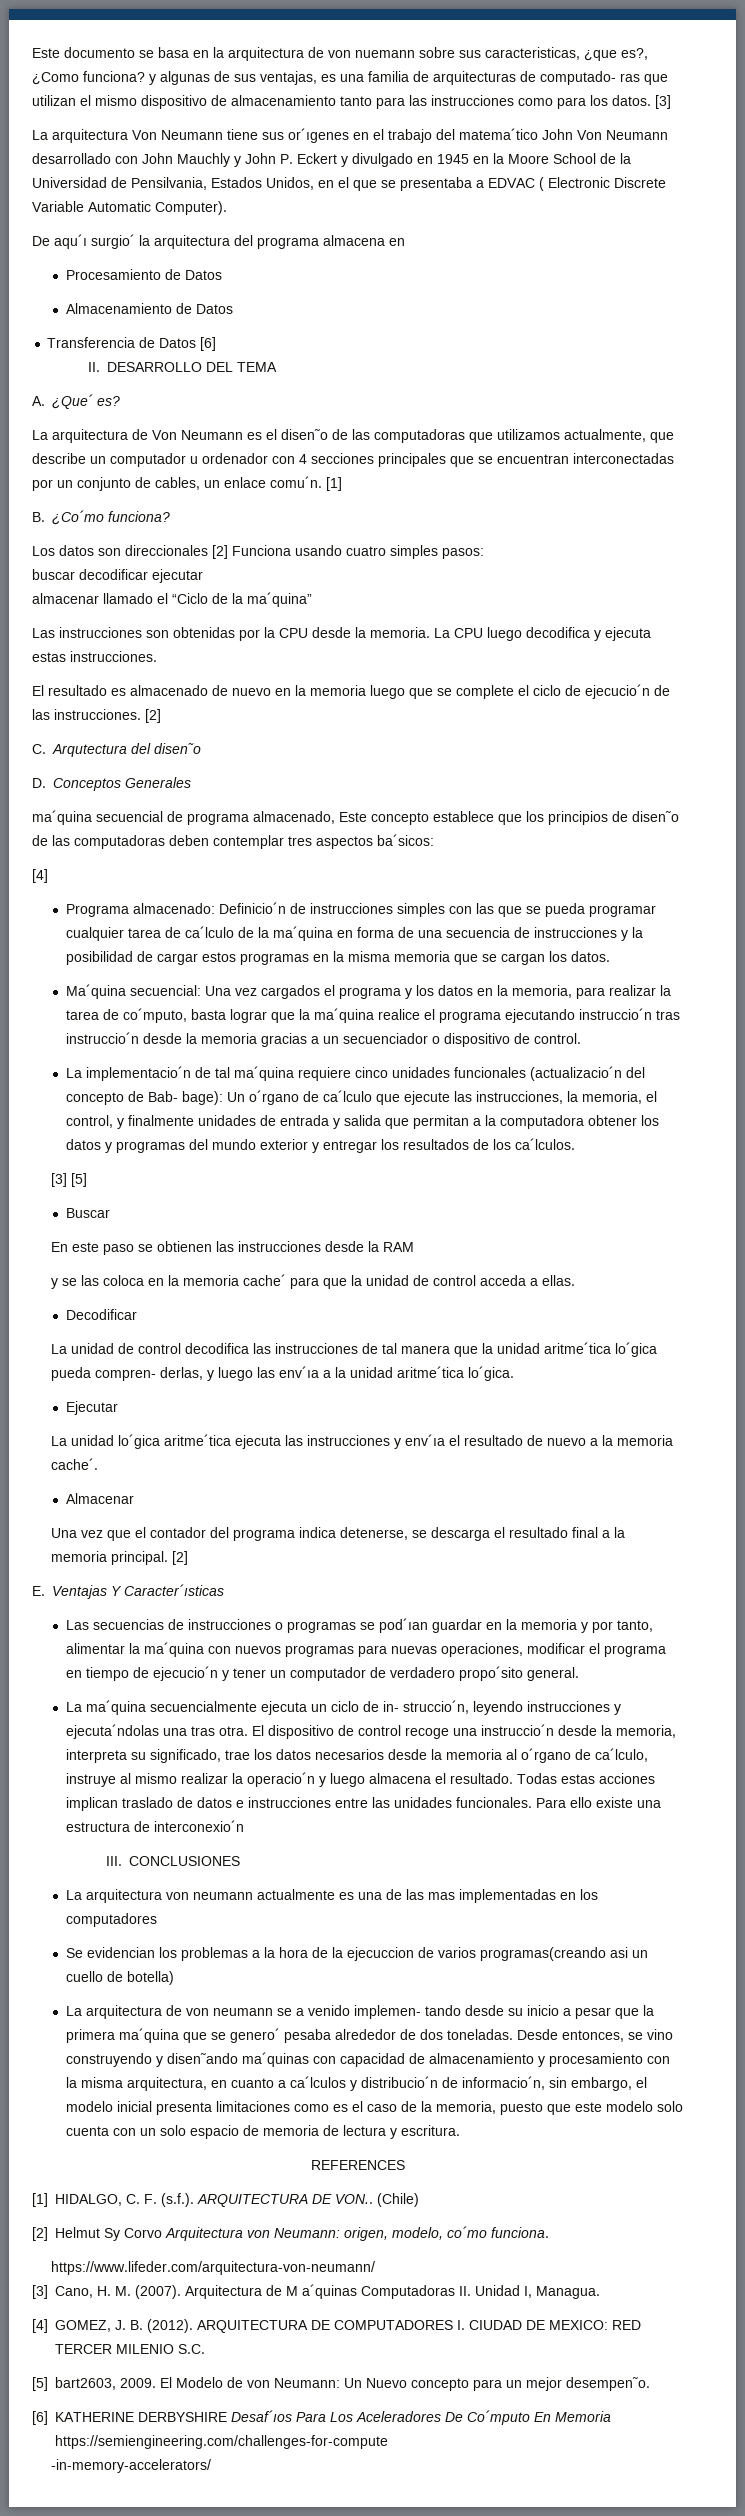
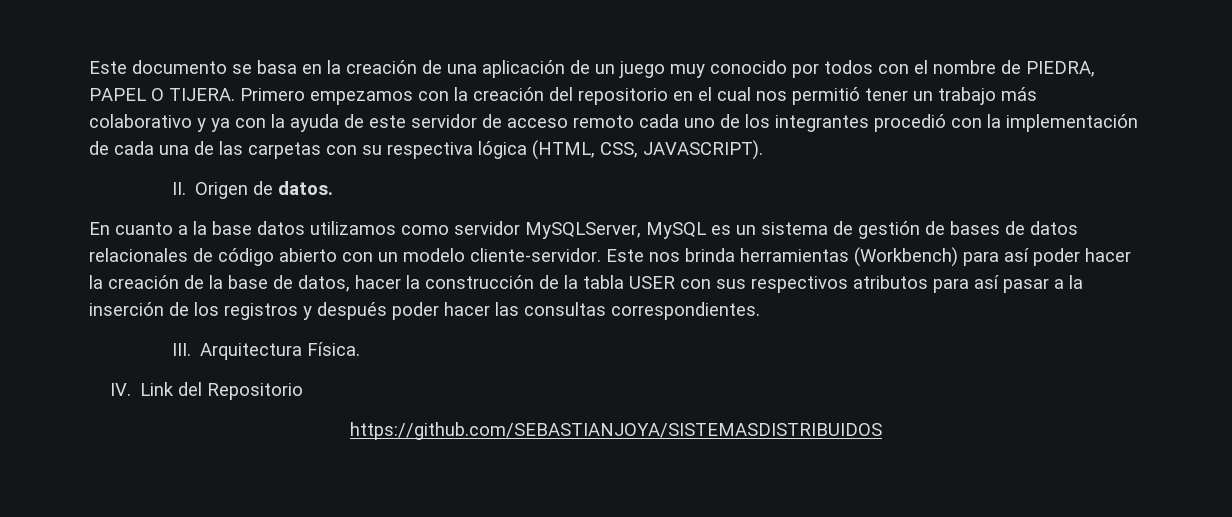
[228,47,648,61] [32,71,668,85] [32,95,671,109] [32,128,668,143] [32,153,631,167] [32,177,666,191] [32,201,227,215] [32,234,405,249] [65,269,222,280] [65,303,233,314] [47,337,217,351] [87,362,277,372] [32,394,120,409] [32,429,674,443] [32,453,674,467] [32,476,342,491] [32,510,170,525] [32,545,484,559] [32,569,203,583] [32,592,312,607] [32,627,651,641] [32,651,157,662] [32,684,670,699] [32,709,161,723] [32,743,201,757] [32,777,191,791] [32,810,679,825] [32,834,434,849] [32,869,48,883] [65,902,656,917] [65,926,643,941] [65,951,610,965] [65,984,671,999] [65,1008,680,1023] [65,1032,581,1047] [65,1066,645,1081] [65,1090,657,1105] [65,1115,659,1129] [65,1138,575,1153] [50,1173,87,1187] [65,1208,110,1218] [50,1241,414,1255] [50,1274,575,1289] [65,1309,137,1320] [50,1342,657,1357] [50,1366,514,1381] [65,1401,118,1415] [50,1434,673,1449] [50,1458,98,1470] [65,1493,134,1504] [50,1527,625,1541] [50,1551,188,1565] [32,1584,224,1599] [65,1618,653,1633] [65,1642,666,1657] [65,1666,579,1681] [65,1700,621,1715] [65,1724,676,1739] [65,1748,648,1763] [65,1772,655,1787] [65,1797,661,1811] [65,1820,244,1832] [106,1856,241,1866] [65,1889,598,1903] [65,1913,157,1927] [65,1947,648,1961] [65,1971,174,1985] [65,2005,654,2019] [65,2028,673,2043] [65,2052,670,2067] [65,2076,647,2091] [65,2101,683,2115] [65,2125,460,2139] [310,2160,405,2170] [32,2193,419,2207] [32,2226,549,2241] [50,2261,375,2275] [32,2284,600,2299] [32,2319,641,2333] [55,2344,205,2354] [32,2377,650,2391] [32,2410,611,2425] [55,2435,388,2449] [50,2459,211,2473] arquitectura de von nuemann sobre sus caracteristicas, ¿que es?, ¿Como funciona? y algunas de sus ventajas, es una familia de arquitecturas de computado- ras que utilizan el mismo dispositivo de almacenamiento tanto para las instrucciones como para los datos. [3] // La arquitectura Von Neumann tiene sus or´ıgenes en el trabajo del matema´tico John Von Neumann desarrollado con John Mauchly y John P. Eckert y divulgado en 1945 en la Moore School de la Universidad de Pensilvania, Estados Unidos, en el que se presentaba a EDVAC ( Electronic Discrete Variable Automatic Computer). // De aqu´ı surgio´ la arquitectura del programa almacena en // Procesamiento de Datos // Almacenamiento de Datos // Transferencia de Datos [6] // II. DESARROLLO DEL TEMA // A. ¿Que´ es? // La arquitectura de Von Neumann es el disen˜o de las computadoras que utilizamos actualmente, que describe un computador u ordenador con 4 secciones principales que se encuentran interconectadas por un conjunto de cables, un enlace comu´n. [1] // B. ¿Co´mo funciona? // Los datos son direccionales [2] Funciona usando cuatro simples pasos: // buscar decodificar ejecutar // almacenar llamado el “Ciclo de la ma´quina” // Las instrucciones son obtenidas por la CPU desde la memoria. La CPU luego decodifica y ejecuta estas instrucciones. // El resultado es almacenado de nuevo en la memoria luego que se complete el ciclo de ejecucio´n de las instrucciones. [2] // C. Arqutectura del disen˜o // D. Conceptos Generales // ma´quina secuencial de programa almacenado, Este concepto establece que los principios de disen˜o de las computadoras deben contemplar tres aspectos ba´sicos: // [4] // Programa almacenado: Definicio´n de instrucciones simples con las que se pueda programar cualquier tarea de ca´lculo de la ma´quina en forma de una secuencia de instrucciones y la posibilidad de cargar estos programas en la misma memoria que se cargan los datos. // Ma´quina secuencial: Una vez cargados el programa y los datos en la memoria, para realizar la tarea de co´mputo, basta lograr que la ma´quina realice el programa ejecutando instruccio´n tras instruccio´n desde la memoria gracias a un secuenciador o dispositivo de control. // La implementacio´n de tal ma´quina requiere cinco unidades funcionales (actualizacio´n del concepto de Bab- bage): Un o´rgano de ca´lculo que ejecute las instrucciones, la memoria, el control, y finalmente unidades de entrada y salida que permitan a la computadora obtener los datos y programas del mundo exterior y entregar los resultados de los ca´lculos. // [3] [5] // Buscar // En este paso se obtienen las instrucciones desde la RAM // y se las coloca en la memoria cache´ para que la unidad de control acceda a ellas. // Decodificar // La unidad de control decodifica las instrucciones de tal manera que la unidad aritme´tica lo´gica pueda compren- derlas, y luego las env´ıa a la unidad aritme´tica lo´gica. // Ejecutar // La unidad lo´gica aritme´tica ejecuta las instrucciones y env´ıa el resultado de nuevo a la memoria cache´. // Almacenar // Una vez que el contador del programa indica detenerse, se descarga el resultado final a la memoria principal. [2] // E. Ventajas Y Caracter´ısticas // Las secuencias de instrucciones o programas se pod´ıan guardar en la memoria y por tanto, alimentar la ma´quina con nuevos programas para nuevas operaciones, modificar el programa en tiempo de ejecucio´n y tener un computador de verdadero propo´sito general. // La ma´quina secuencialmente ejecuta un ciclo de in- struccio´n, leyendo instrucciones y ejecuta´ndolas una tras otra. El dispositivo de control recoge una instruccio´n desde la memoria, interpreta su significado, trae los datos necesarios desde la memoria al o´rgano de ca´lculo, instruye al mismo realizar la operacio´n y luego almacena el resultado. Todas estas acciones implican traslado de datos e instrucciones entre las unidades funcionales. Para ello existe una estructura de interconexio´n // III. CONCLUSIONES // La arquitectura von neumann actualmente es una de las mas implementadas en los computadores // Se evidencian los problemas a la hora de la ejecuccion de varios programas(creando asi un cuello de botella) // La arquitectura de von neumann se a venido implemen- tando desde su inicio a pesar que la primera ma´quina que se genero´ pesaba alrededor de dos toneladas. Desde entonces, se vino construyendo y disen˜ando ma´quinas con capacidad de almacenamiento y procesamiento con la misma arquitectura, en cuanto a ca´lculos y distribucio´n de informacio´n, sin embargo, el modelo inicial presenta limitaciones como es el caso de la memoria, puesto que este modelo solo cuenta con un solo espacio de memoria de lectura y escritura. // REFERENCES // [1] HIDALGO, C. F. (s.f.). ARQUITECTURA DE VON.. (Chile) // [2] Helmut Sy Corvo Arquitectura von Neumann: origen, modelo, co´mo funciona. // https://www.lifeder.com/arquitectura-von-neumann/ // [3] Cano, H. M. (2007). Arquitectura de M a´quinas Computadoras II. Unidad I, Managua. // [4] GOMEZ, J. B. (2012). ARQUITECTURA DE COMPUTADORES I. CIUDAD DE MEXICO: RED TERCER MILENIO S.C. // [5] bart2603, 2009. El Modelo de von Neumann: Un Nuevo concepto para un mejor desempen˜o. // [6] KATHERINE DERBYSHIRE Desaf´ıos Para Los Aceleradores De Co´mputo En Memoria https://semiengineering.com/challenges-for-compute // -in-memory-accelerators/ -> [346,60,1095,78] [89,87,1037,105] [89,114,1138,132] [89,140,763,160] [171,181,333,199] [89,221,1078,239] [89,247,1131,267] [89,275,1083,293] [89,302,760,320] [171,342,360,360] [109,382,303,400] [350,422,882,440] creación de una aplicación de un juego muy conocido por todos con el nombre de PIEDRA, PAPEL O TIJERA. Primero empezamos con la creación del repositorio en el cual nos permitió tener un trabajo más colaborativo y ya con la ayuda de este servidor de acceso remoto cada uno de los integrantes procedió con la implementación de cada una de las carpetas con su respectiva lógica (HTML, CSS, JAVASCRIPT). // II. Origen de datos. // En cuanto a la base datos utilizamos como servidor MySQLServer, MySQL es un sistema de gestión de bases de datos relacionales de código abierto con un modelo cliente-servidor. Este nos brinda herramientas (Workbench) para así poder hacer la creación de la base de datos, hacer la construcción de la tabla USER con sus respectivos atributos para así pasar a la inserción de los registros y después poder hacer las consultas correspondientes. // III. Arquitectura Física. // IV. Link del Repositorio // https://github.com/SEBASTIANJOYA/SISTEMASDISTRIBUIDOS

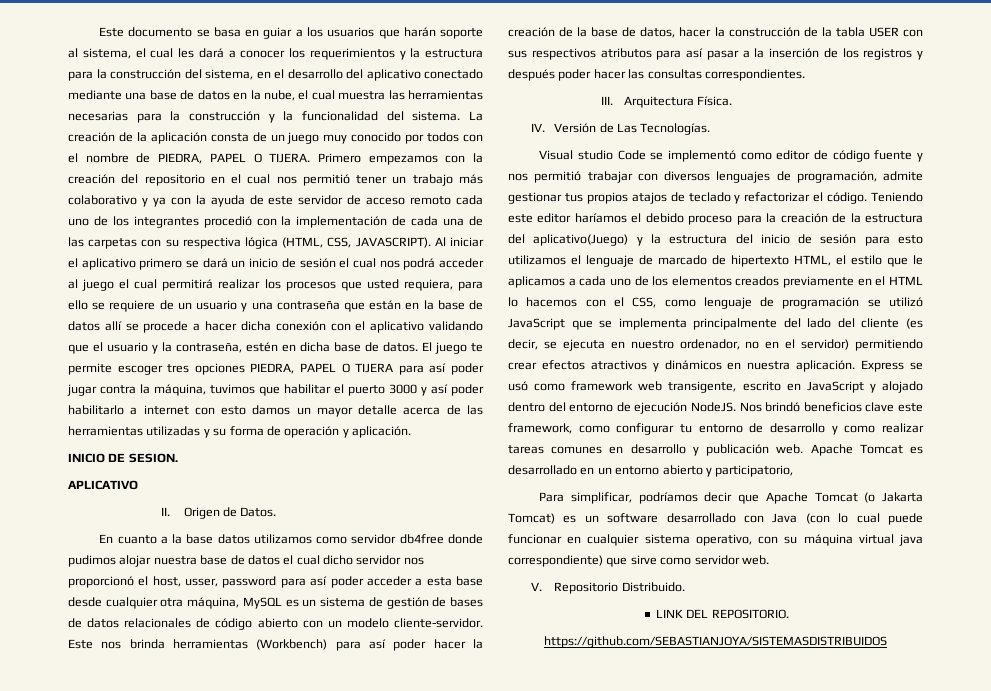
[327,60,565,78] la creación de una aplicación -> [263,27,483,39] [68,48,483,60] [68,69,483,81] [68,90,483,101] [68,111,484,123] [68,132,249,144] guiar a los usuarios que harán soporte al sistema, el cual les dará a conocer los requerimientos y la estructura para la construcción del sistema, en el desarrollo del aplicativo conectado mediante una base de datos en la nube, el cual muestra las herramientas necesarias para la construcción y la funcionalidad del sistema. La creación de la aplicación consta
(763, 150) none -> [434,237,484,247] [68,258,484,270] [68,279,483,291] [68,300,484,312] [68,321,483,333] [68,342,483,354] [68,363,485,375] [67,384,484,396] [68,405,483,417] [68,426,411,438] [68,453,178,463] [68,480,138,490] Al iniciar el aplicativo primero se dará un inicio de sesión el cual nos podrá acceder al juego el cual permitirá realizar los procesos que usted requiera, para ello se requiere de un usuario y una contraseña que están en la base de datos allí se procede a hacer dicha conexión con el aplicativo validando que el usuario y la contraseña, estén en dicha base de datos. El juego te permite escoger tres opciones PIEDRA, PAPEL O TIJERA para así poder jugar contra la máquina, tuvimos que habilitar el puerto 3000 y así poder habilitarlo a internet con esto damos un mayor detalle acerca de las herramientas utilizadas y su forma de operación y aplicación. // INICIO DE SESION. // APLICATIVO
[277,181,333,195] datos. -> [240,507,277,517] Datos.
[525,222,641,239] MySQLServer, -> [399,534,484,544] [68,555,424,567] [68,576,484,588] [68,597,240,609] db4free donde pudimos alojar nuestra base de datos el cual dicho servidor nos proporcionó el host, usser, password para así poder acceder a esta base desde cualquier otra máquina,
[139,382,303,400] Link del Repositorio -> [554,123,711,135] [539,150,923,162] [508,171,923,183] [508,192,923,204] [508,213,923,225] [508,234,924,246] [508,255,923,267] [508,276,923,288] [508,297,923,309] [508,318,923,330] [508,339,923,351] [508,360,923,372] [508,381,923,393] [508,402,923,414] [508,423,924,435] [508,444,923,456] [508,465,794,477] [539,492,923,504] [508,513,923,525] [508,534,923,546] [508,555,769,567] [531,582,685,594] [656,609,789,619] Versión de Las Tecnologías. // Visual studio Code se implementó como editor de código fuente y nos permitió trabajar con diversos lenguajes de programación, admite gestionar tus propios atajos de teclado y refactorizar el código. Teniendo este editor haríamos el debido proceso para la creación de la estructura del aplicativo(Juego) y la estructura del inicio de sesión para esto utilizamos el lenguaje de marcado de hipertexto HTML, el estilo que le aplicamos a cada uno de los elementos creados previamente en el HTML lo hacemos con el CSS, como lenguaje de programación se utilizó JavaScript que se implementa principalmente del lado del cliente (es decir, se ejecuta en nuestro ordenador, no en el servidor) permitiendo crear efectos atractivos y dinámicos en nuestra aplicación. Express se usó como framework web transigente, escrito en JavaScript y alojado dentro del entorno de ejecución NodeJS. Nos brindó beneficios clave este framework, como configurar tu entorno de desarrollo y como realizar tareas comunes en desarrollo y publicación web. Apache Tomcat es desarrollado en un entorno abierto y participatorio, // Para simplificar, podríamos decir que Apache Tomcat (o Jakarta Tomcat) es un software desarrollado con Java (con lo cual puede funcionar en cualquier sistema operativo, con su máquina virtual java correspondiente) que sirve como servidor web. // V. Repositorio Distribuido. // LINK DEL REPOSITORIO.

